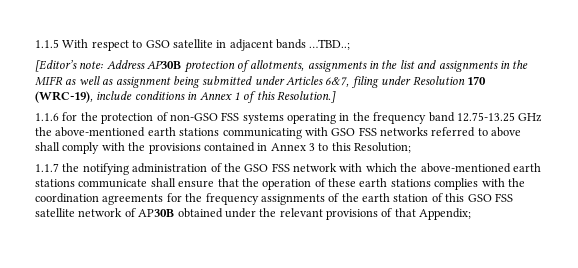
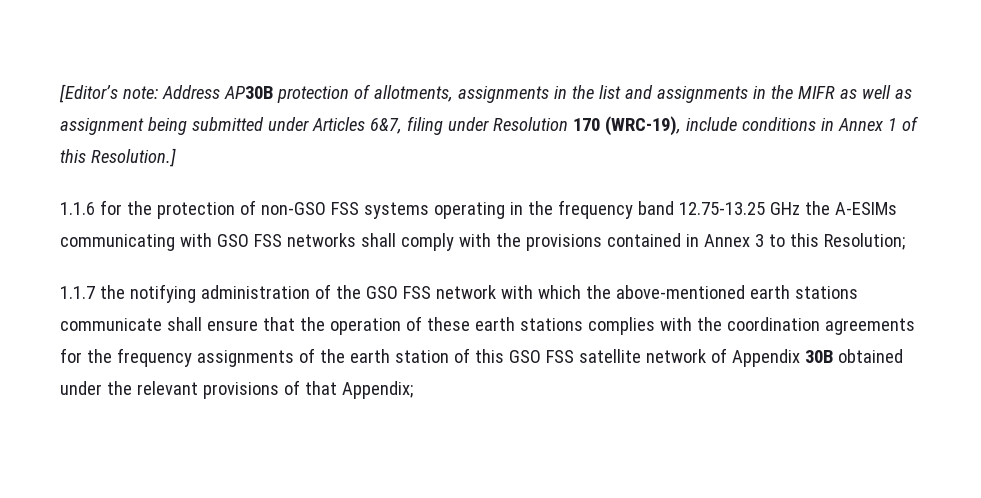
[35,39,351,51] 1.1.5 With respect to GSO satellite in adjacent bands …TBD..; // -> (59, 93) none
[55,127,220,137] above-mentioned earth stations -> [834,202,897,215] A-ESIMs
[431,127,522,137] referred to above -> (356, 240) none
[138,209,175,217] AP30B -> [731,349,833,367] Appendix 30B

